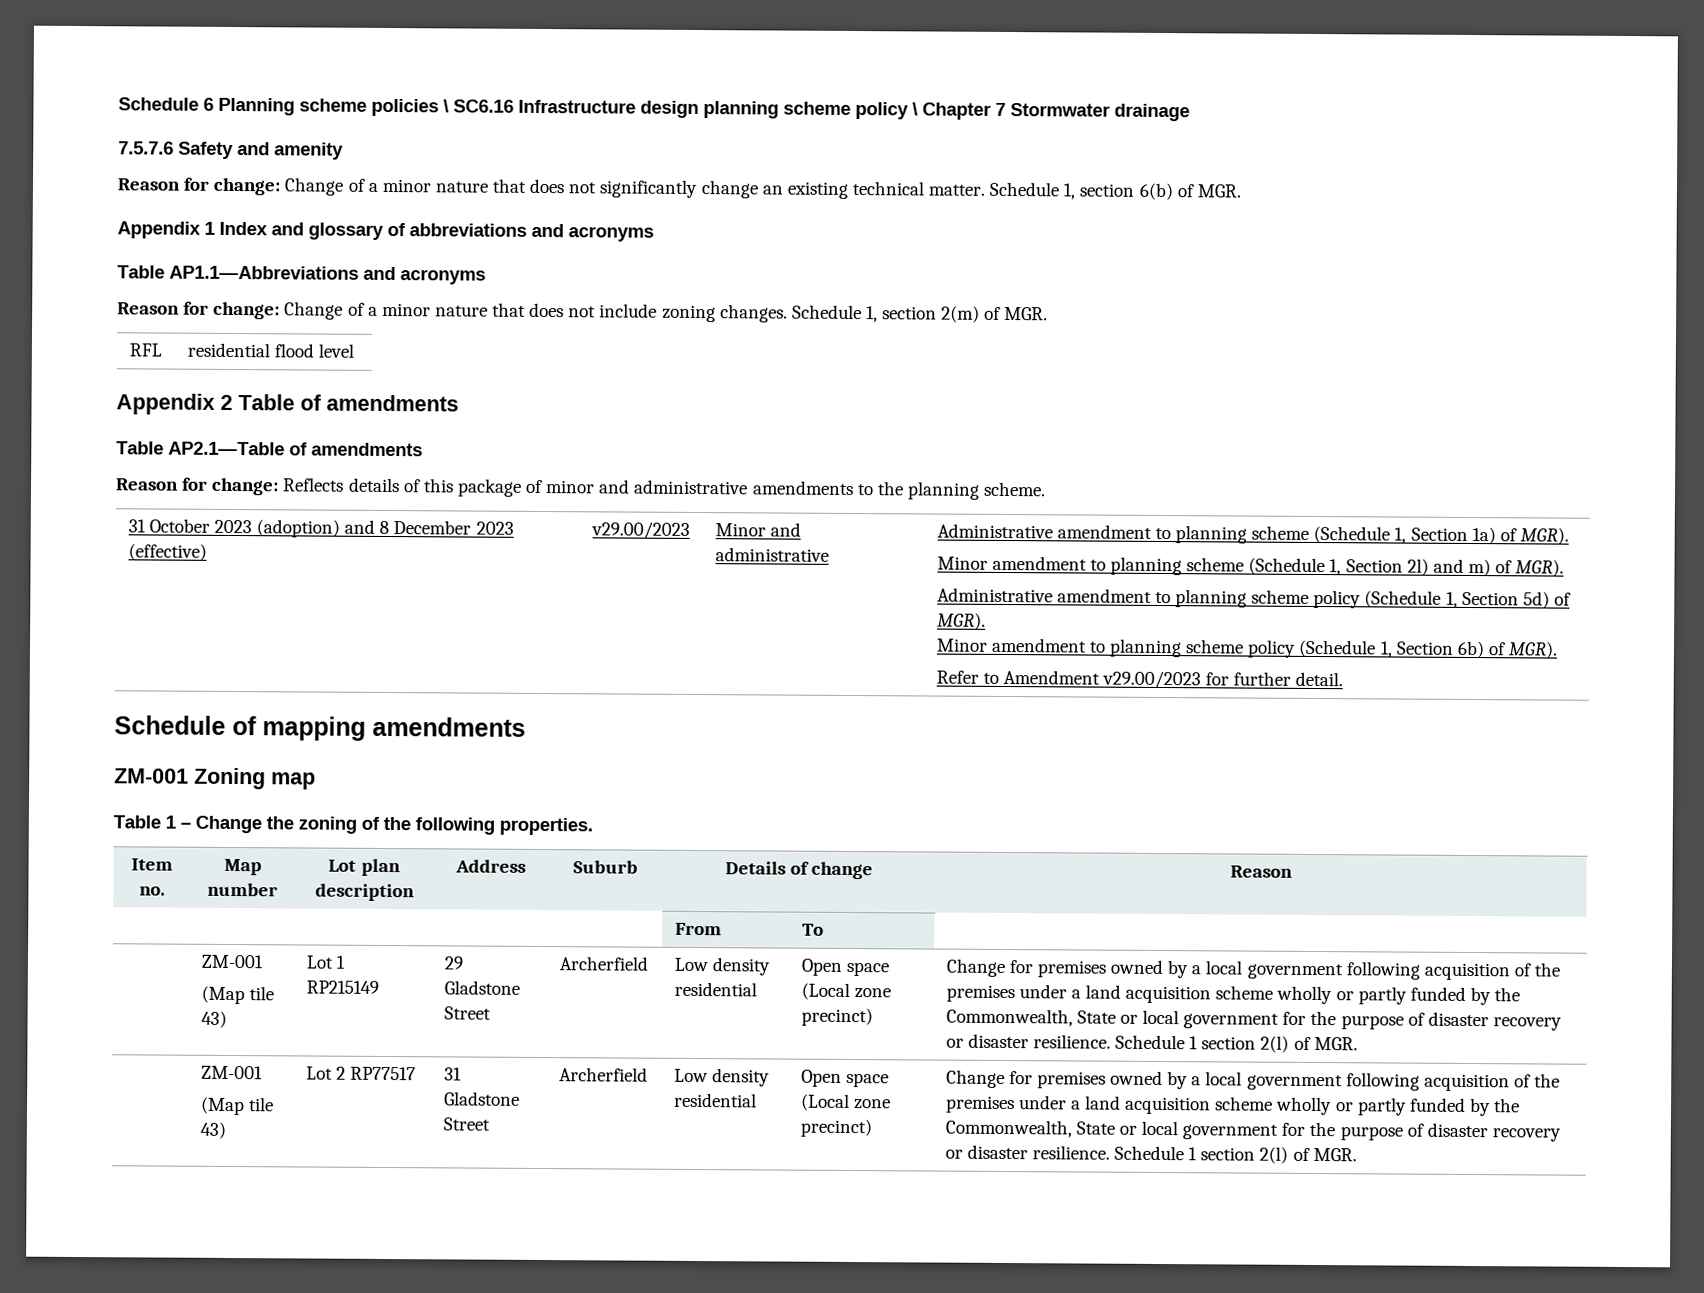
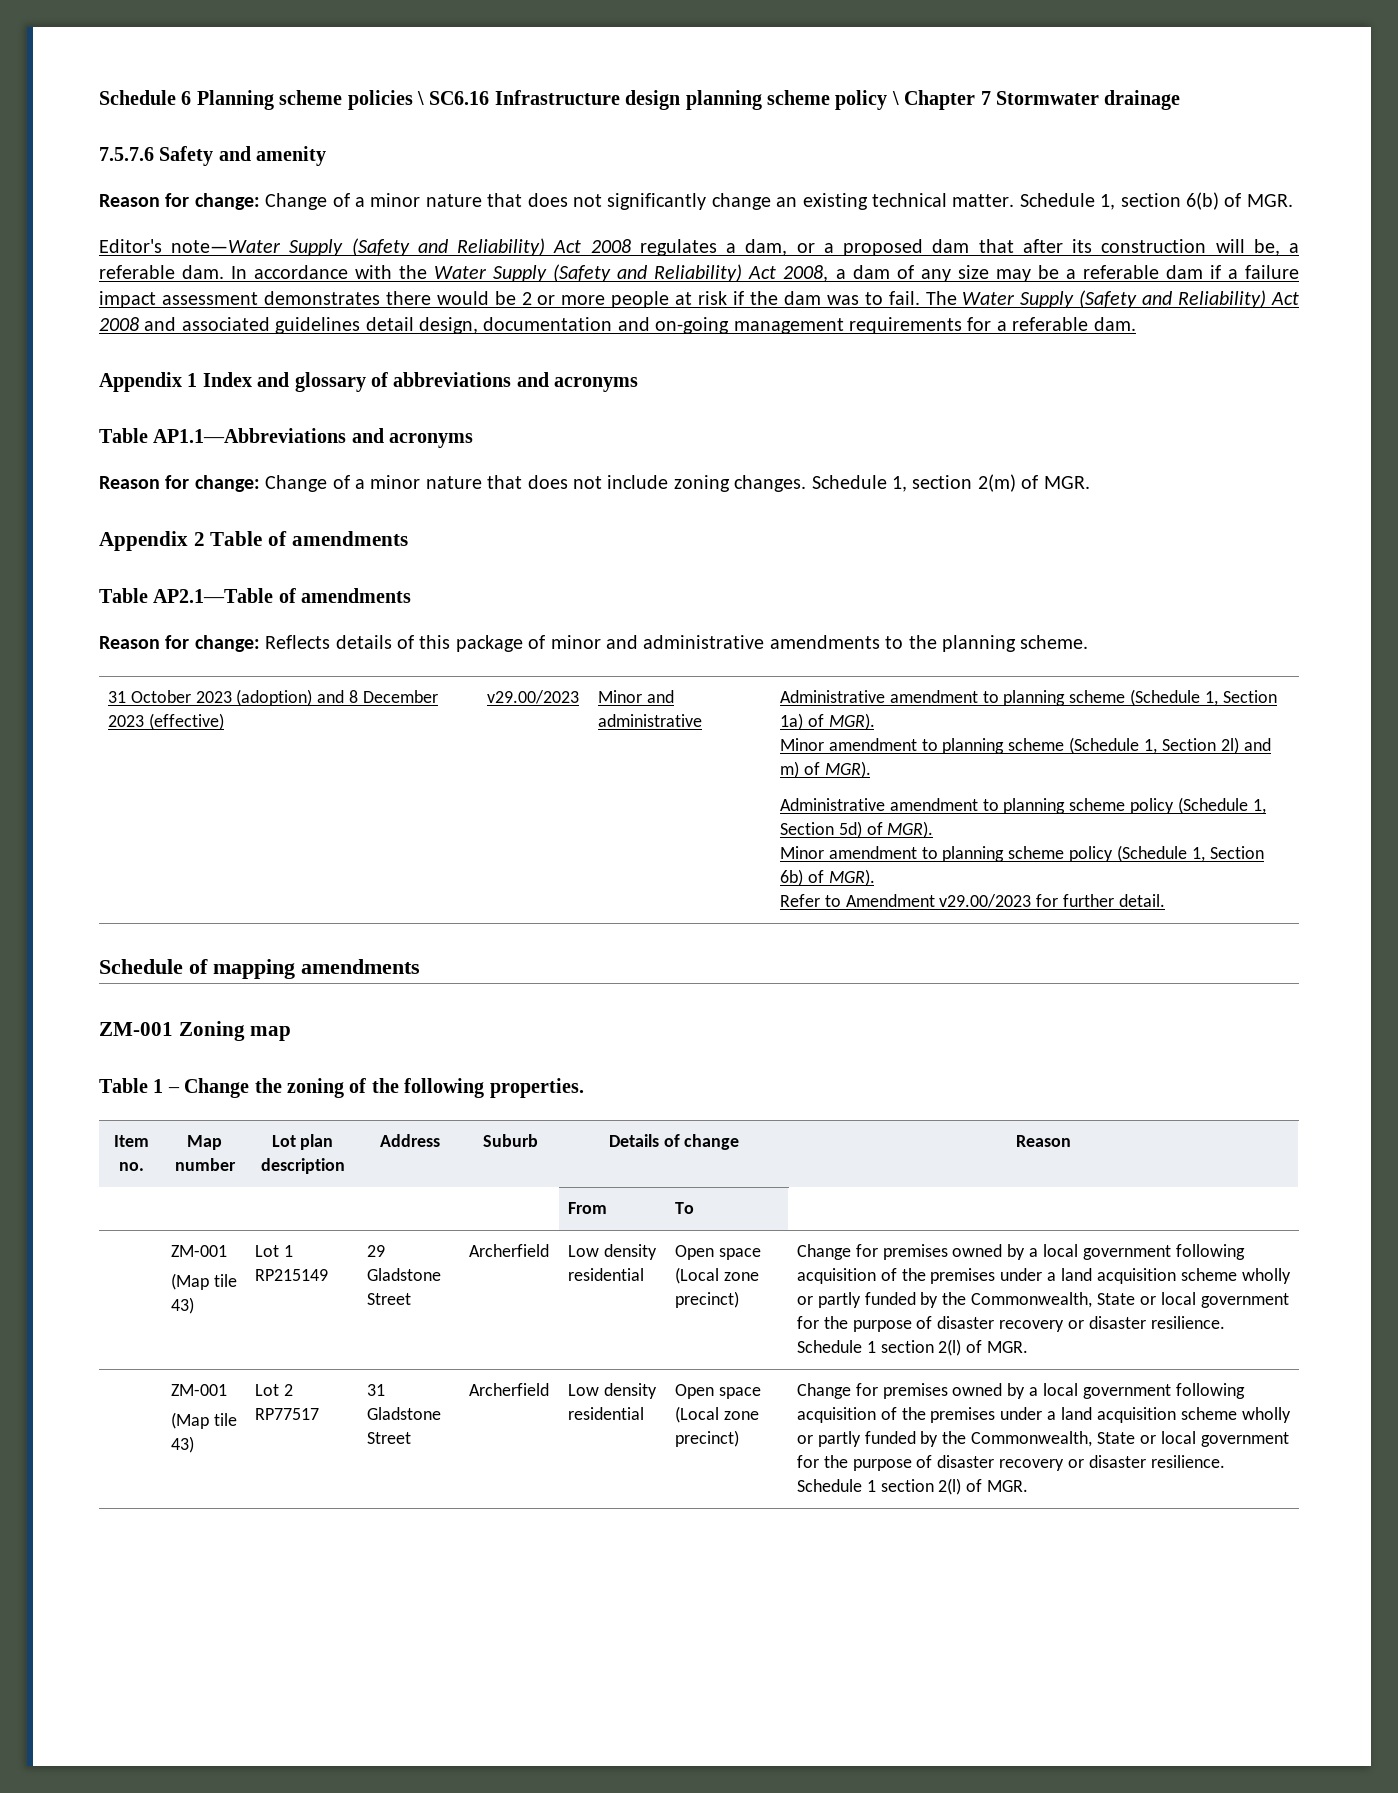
(1241, 191) none -> [99,238,1299,256] [99,264,1299,282] [99,290,1299,308] [99,317,1136,334] // Editor's note—Water Supply (Safety and Reliability) Act 2008 regulates a dam, or a proposed dam that after its construction will be, a referable dam. In accordance with the Water Supply (Safety and Reliability) Act 2008, a dam of any size may be a referable dam if a failure impact assessment demonstrates there would be 2 or more people at risk if the dam was to fail. The Water Supply (Safety and Reliability) Act 2008 and associated guidelines detail design, documentation and on-going management requirements for a referable dam.
[128,343,162,357] [186,342,354,358] // RFL | residential flood level -> (1090, 482) none

